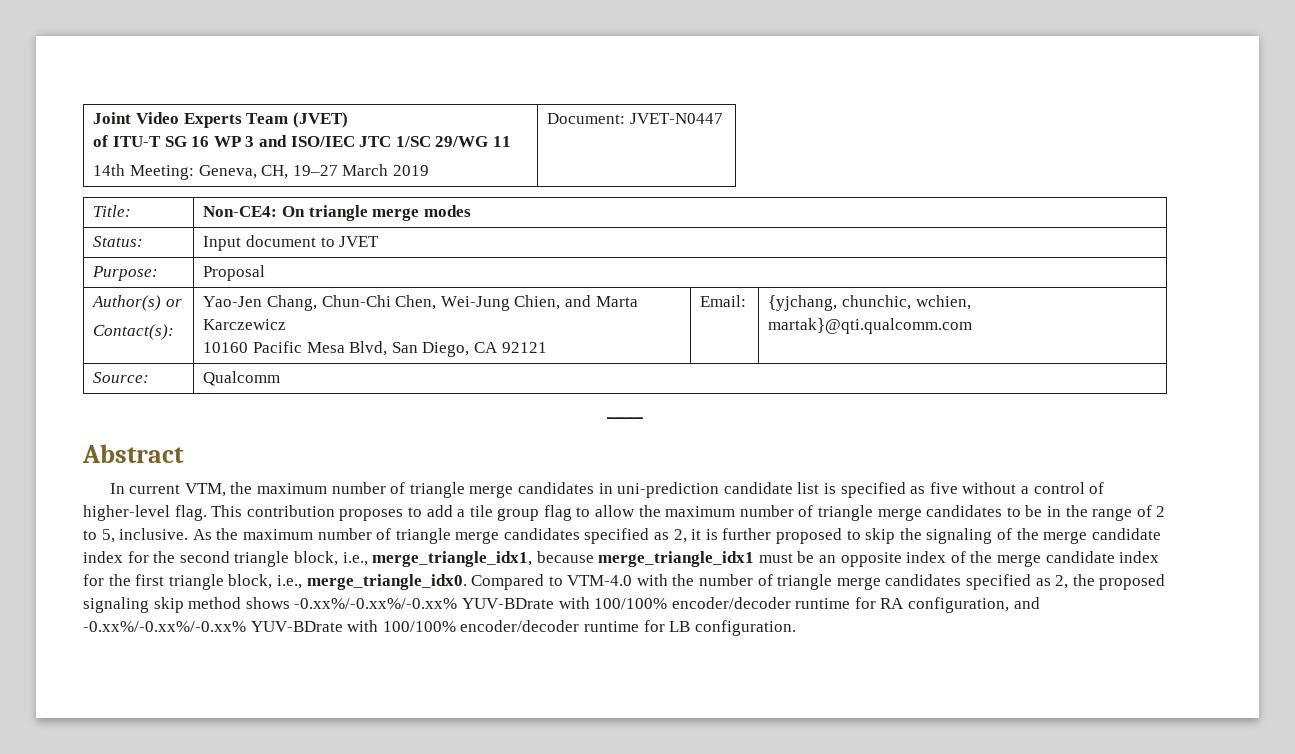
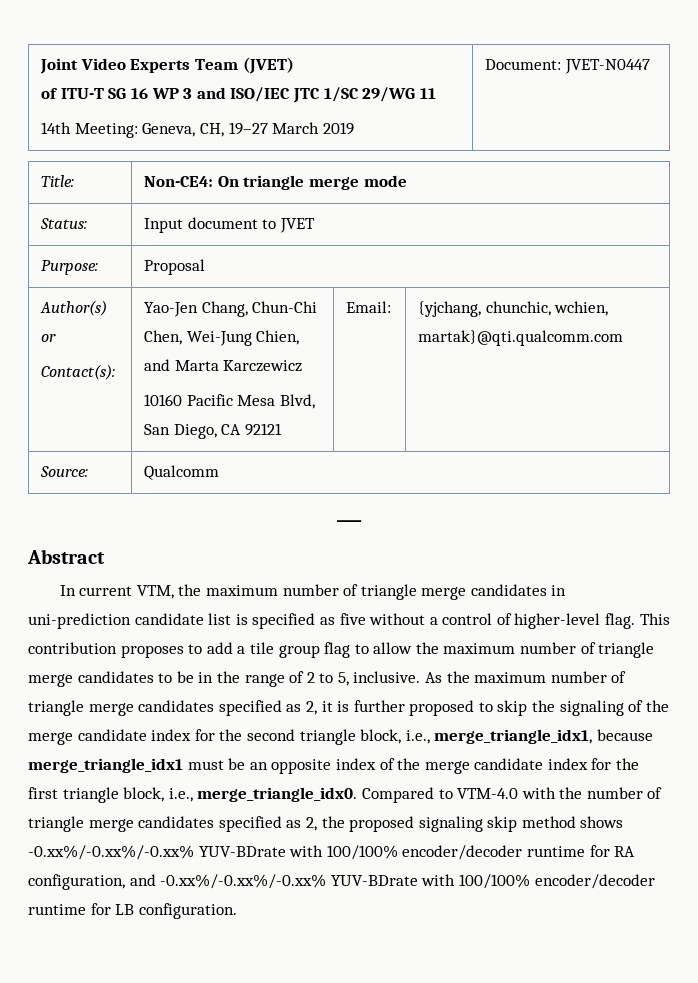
[423,205,471,217] modes -> [363,175,407,187] mode

